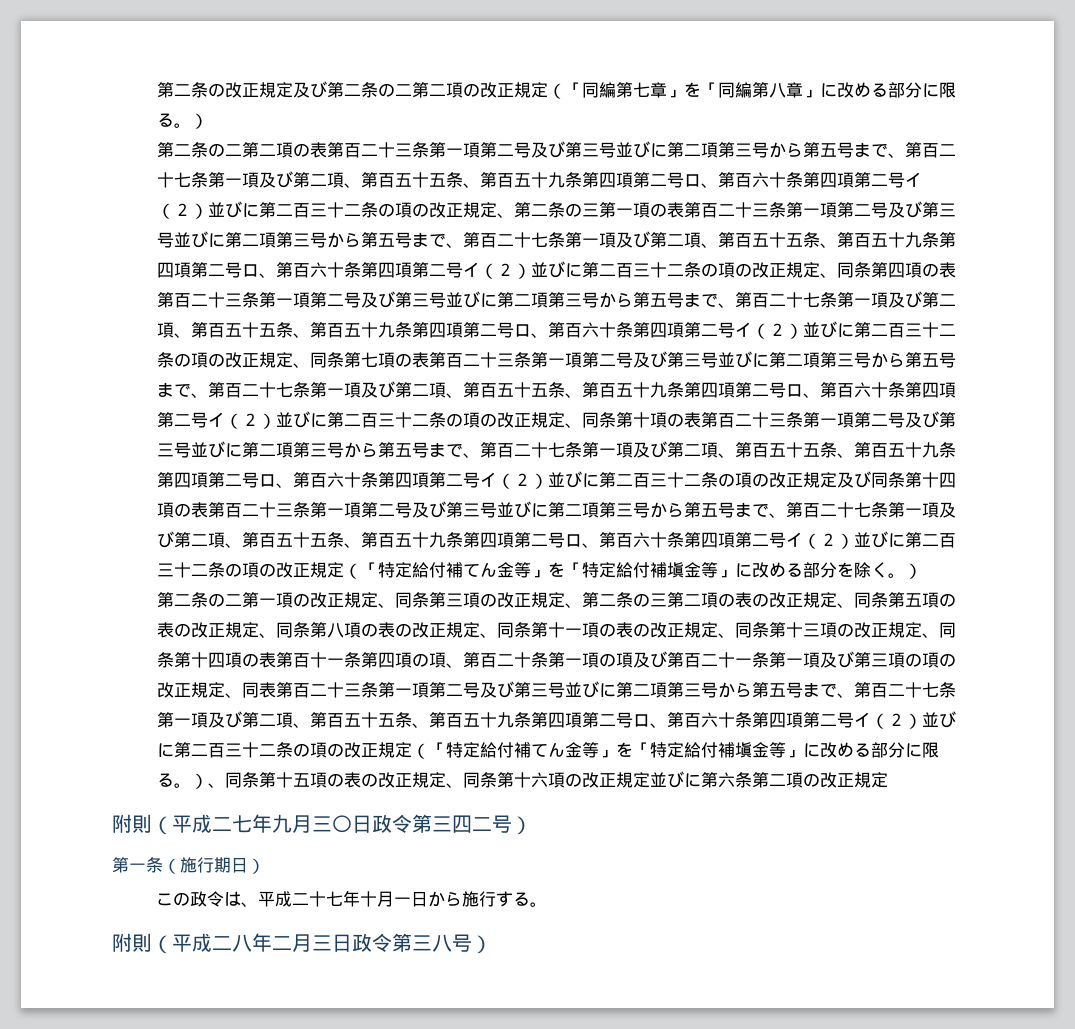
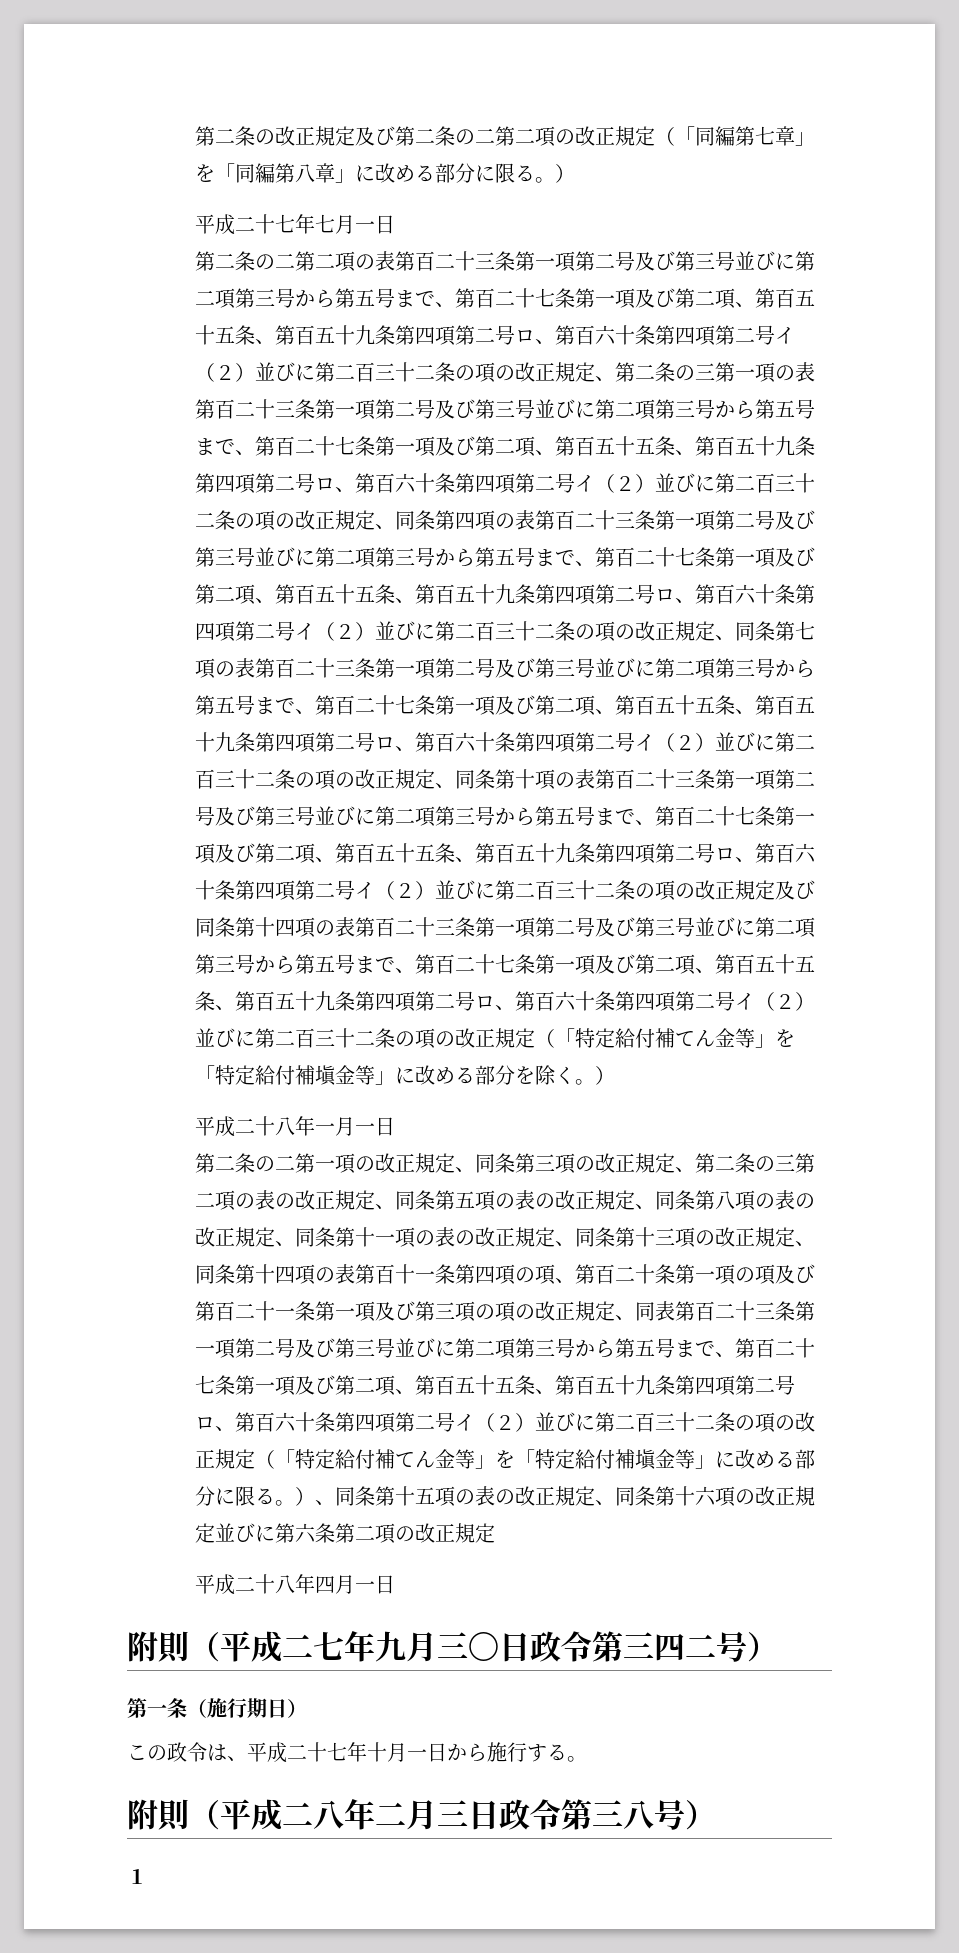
(208, 121) none -> [194,214,395,235] // 平成二十七年七月一日
(922, 571) none -> [194,1116,395,1137] // 平成二十八年一月一日
(888, 780) none -> [194,1574,395,1595] // 平成二十八年四月一日
(492, 944) none -> [127,1869,147,1884] // １

